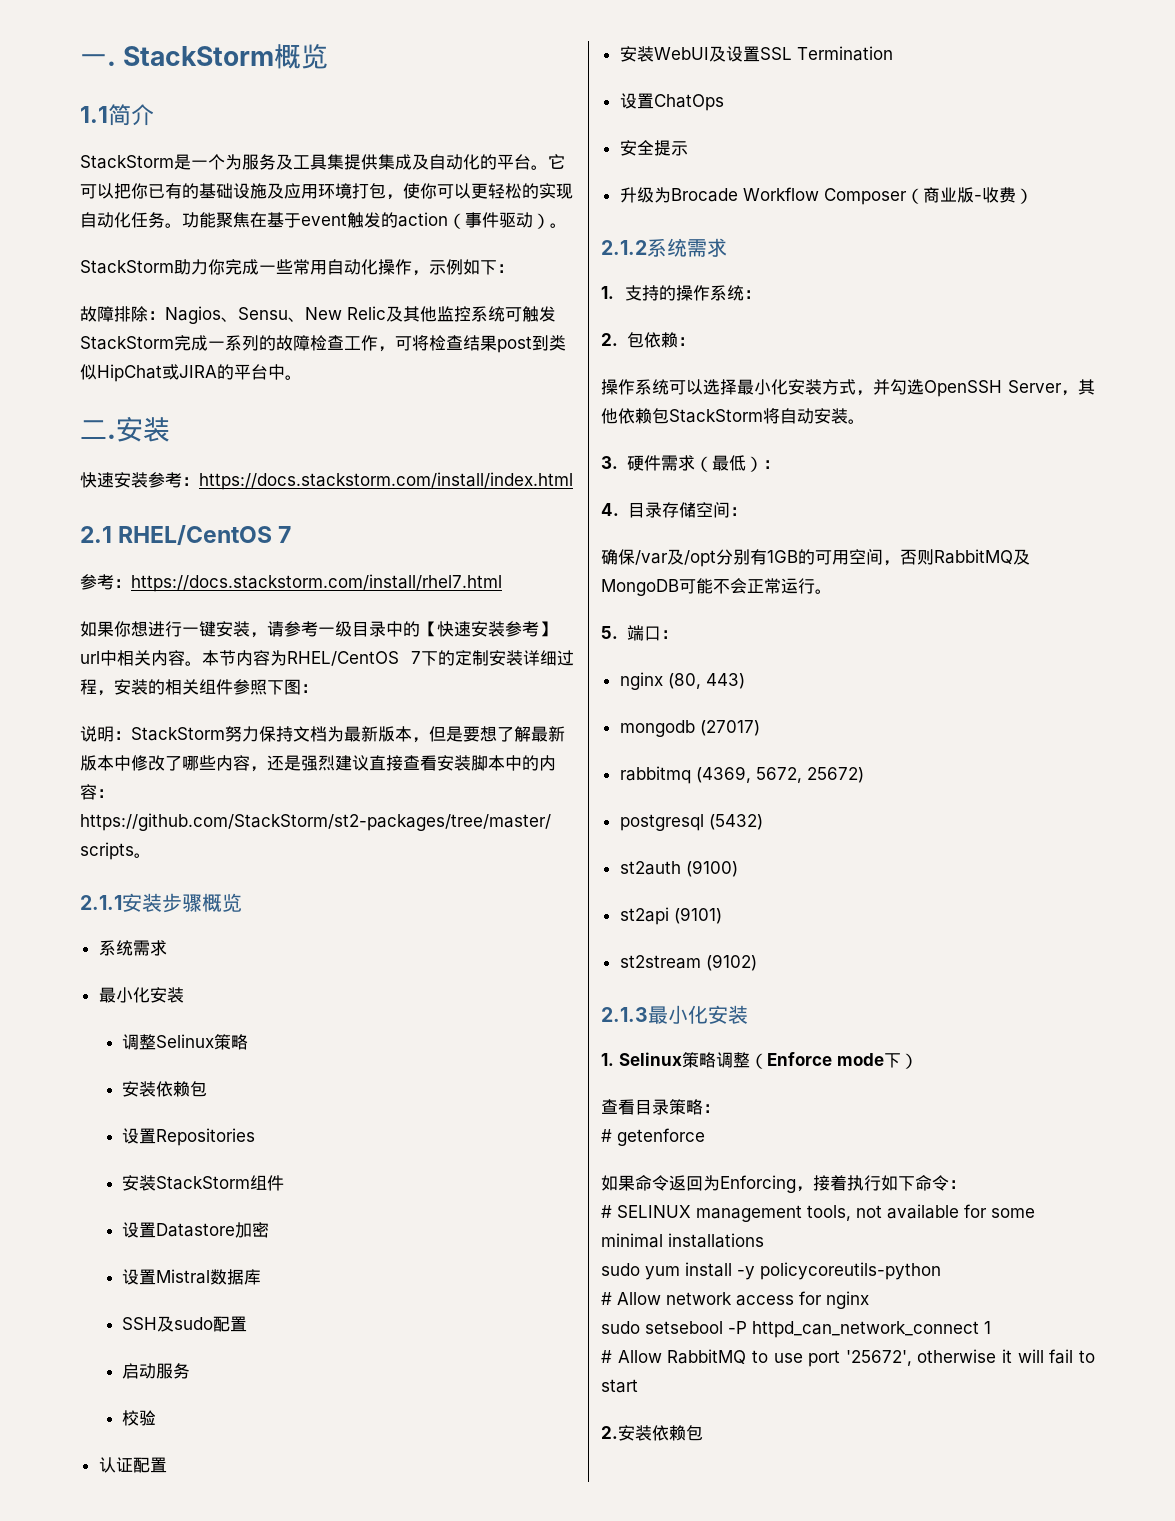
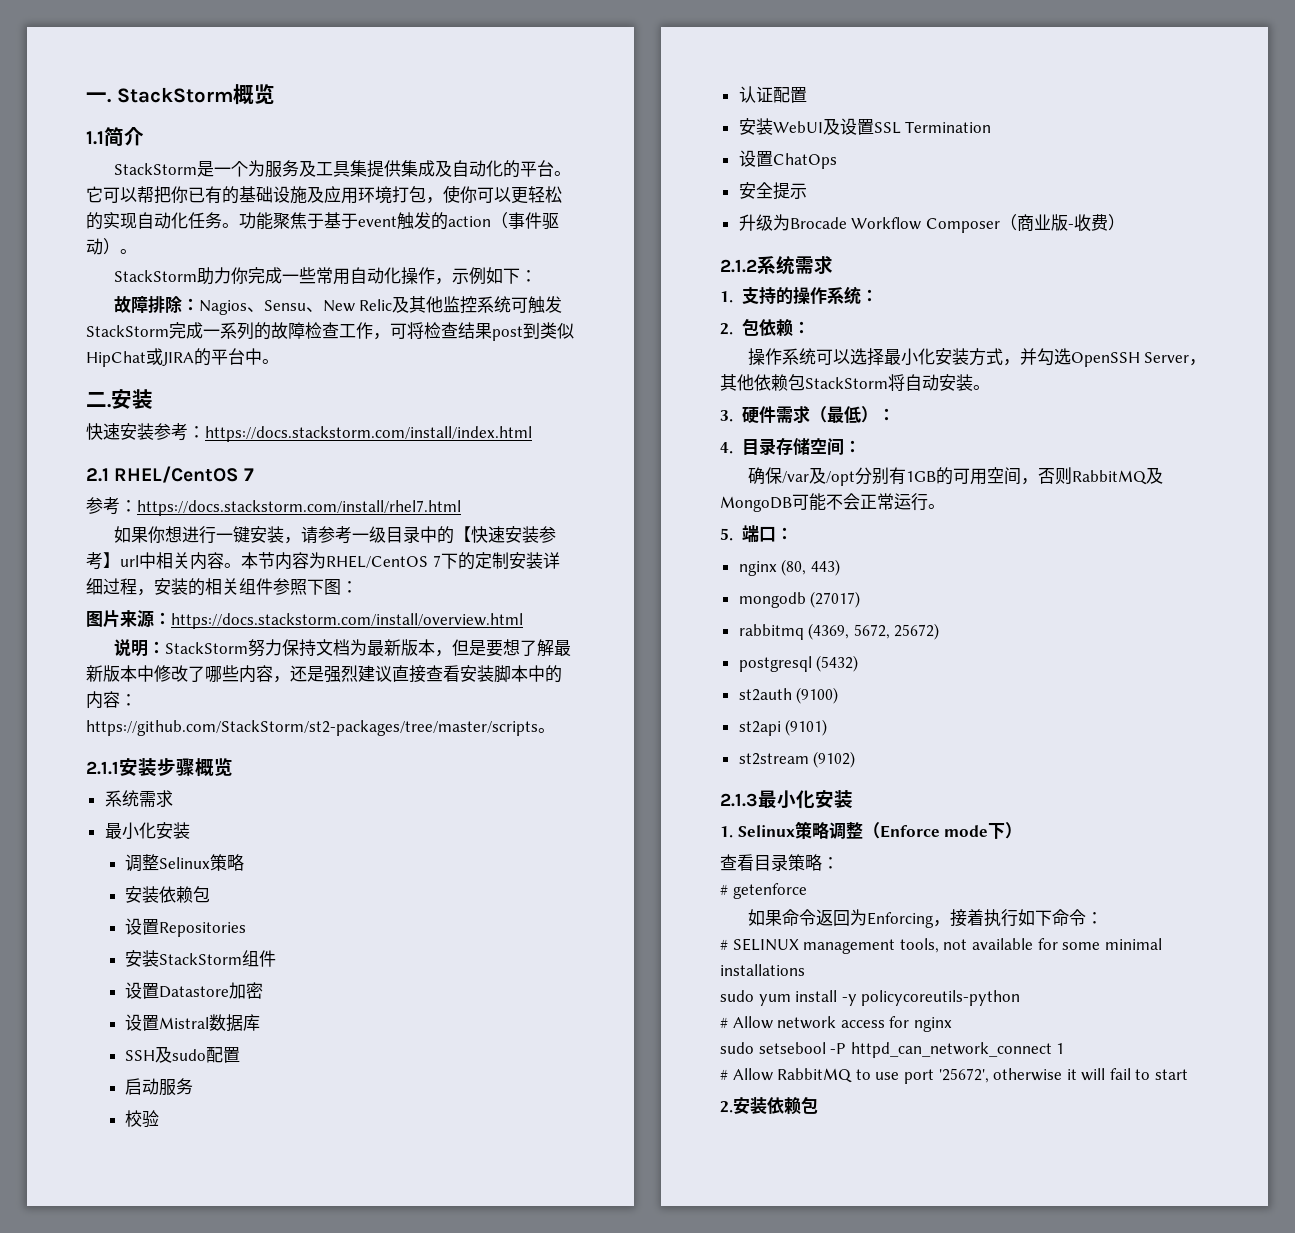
(114, 191) none -> [137,186,154,203] 帮
[250,212,267,228] 在 -> [307,213,324,229] 于
(318, 688) none -> [86,610,523,629] // 图片来源：https://docs.stackstorm.com/install/overview.html

